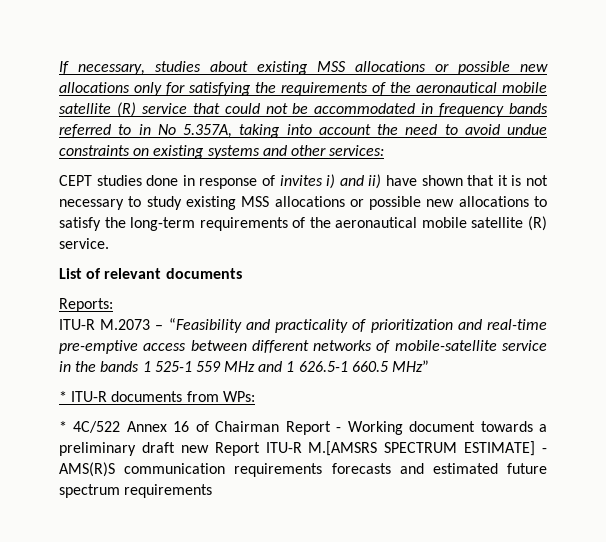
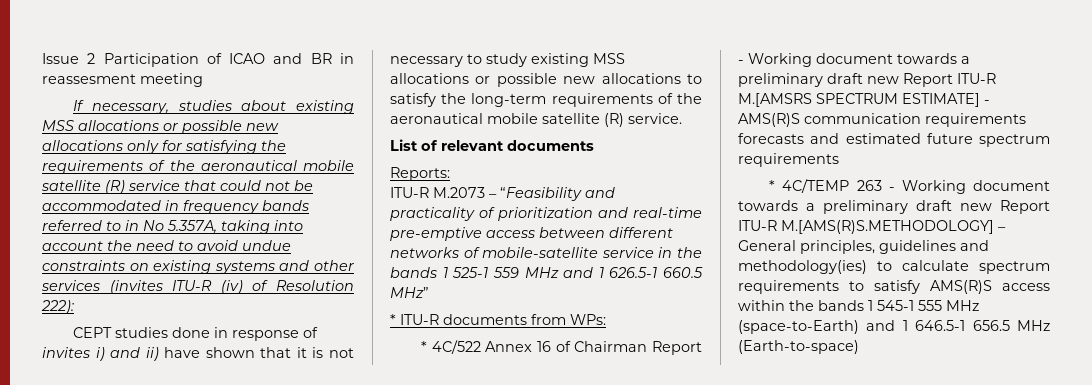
(59, 67) none -> [42,53,354,67] [42,73,203,87] Issue 2 Participation of ICAO and BR in reassesment meeting //
[329,145,385,156] services: -> [41,280,354,294] [41,300,74,314] services (invites ITU-R (iv) of Resolution 222):
(213, 491) none -> [769,179,1050,194] [738,200,1050,214] [738,220,1006,234] [738,240,989,254] [738,260,1050,274] [738,280,1050,294] [738,300,979,311] [738,320,1050,334] [738,340,859,354] // * 4C/TEMP 263 - Working document towards a preliminary draft new Report ITU-R M.[AMS(R)S.METHODOLOGY] – General principles, guidelines and methodology(ies) to calculate spectrum requirements to satisfy AMS(R)S access within the bands 1 545-1 555 MHz (space-to-Earth) and 1 646.5-1 656.5 MHz (Earth-to-space)

